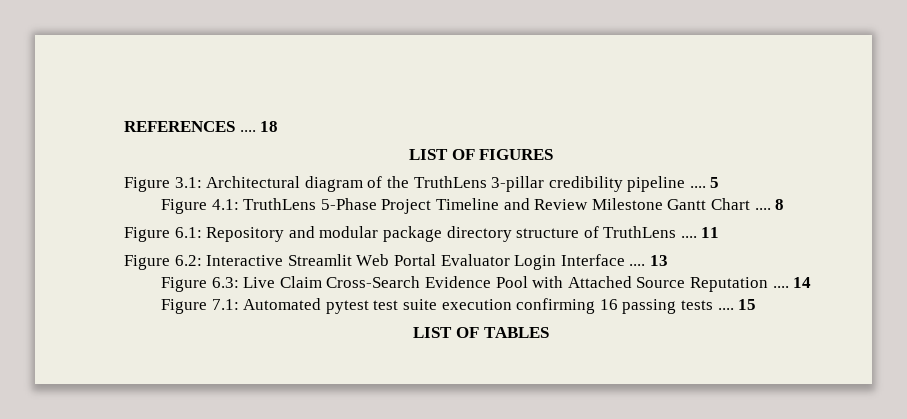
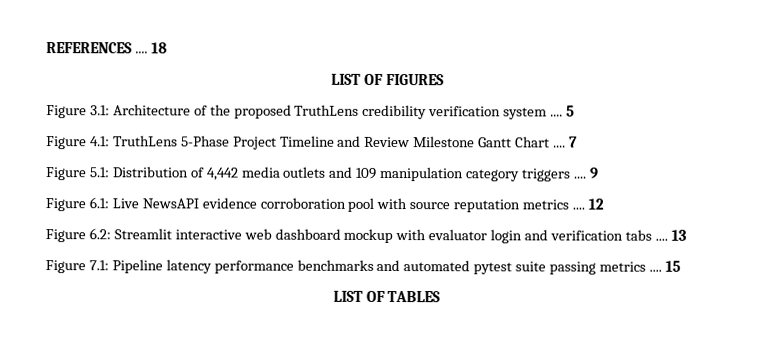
[206,176,686,192] Architectural diagram of the TruthLens 3-pillar credibility pipeline -> [112,104,548,120] Architecture of the proposed TruthLens credibility verification system
[775,199,785,210] [124,226,720,242] [124,254,668,270] [161,276,812,292] [161,298,714,314] 8 // Figure 6.1: Repository and modular package directory structure of TruthLens .... 11 // Figure 6.2: Interactive Streamlit Web Portal Evaluator Login Interface .... 13 // Figure 6.3: Live Claim Cross-Search Evidence Pool with Attached Source Reputation .... 14 // Figure 7.1: Automated pytest test suite execution confirming 16 passing tests -> [568,136,578,148] [45,166,599,182] [45,197,604,213] [45,228,687,244] [45,259,647,275] 7 // Figure 5.1: Distribution of 4,442 media outlets and 109 manipulation category triggers .... 9 // Figure 6.1: Live NewsAPI evidence corroboration pool with source reputation metrics .... 12 // Figure 6.2: Streamlit interactive web dashboard mockup with evaluator login and verification tabs .... 13 // Figure 7.1: Pipeline latency performance benchmarks and automated pytest suite passing metrics

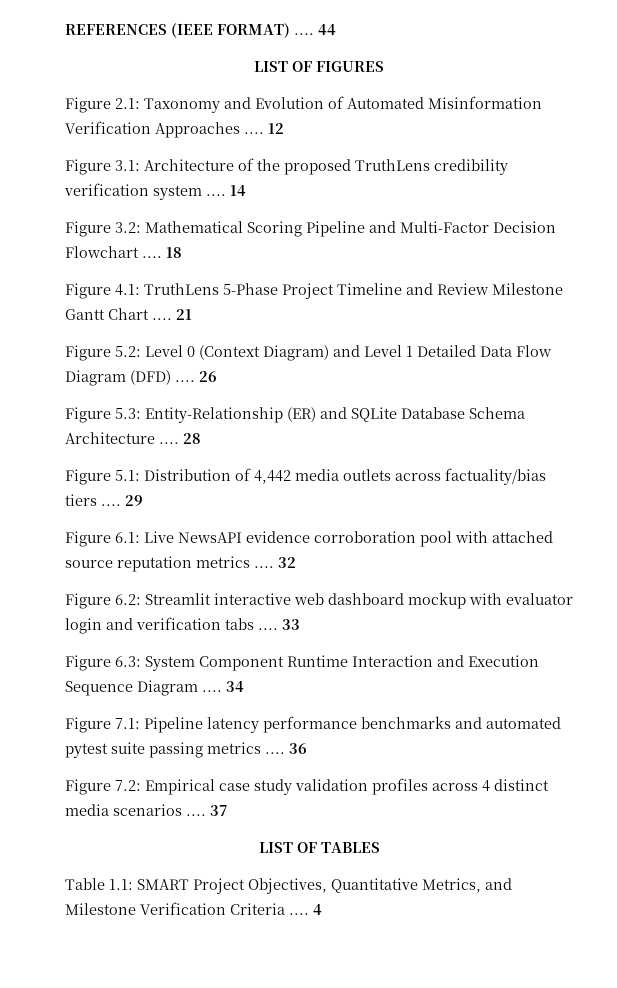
[134,42,167,54] .... 18 -> [171,23,336,38] (IEEE FORMAT) .... 44
(444, 79) none -> [65,96,542,113] [65,121,284,138] // Figure 2.1: Taxonomy and Evolution of Automated Misinformation Verification Approaches .... 12
[566,105,576,117] 5 -> [230,185,246,196] [65,221,556,237] [65,246,182,258] 14 // Figure 3.2: Mathematical Scoring Pipeline and Multi-Factor Decision Flowchart .... 18
[568,136,578,148] 7 -> [176,309,192,320] [65,345,552,361] [65,370,217,386] [65,407,525,423] [65,432,201,444] 21 // Figure 5.2: Level 0 (Context Diagram) and Level 1 Detailed Data Flow Diagram (DFD) .... 26 // Figure 5.3: Entity-Relationship (ER) and SQLite Database Schema Architecture .... 28
[328,166,599,182] and 109 manipulation category triggers .... 9 -> [395,468,546,485] [65,494,143,506] across factuality/bias tiers .... 29
(408, 203) none -> [492,531,553,543] attached
[587,198,604,210] 12 -> [278,557,296,568] 32
[670,229,687,241] 13 -> [282,619,300,630] [65,655,539,671] [65,680,244,696] 33 // Figure 6.3: System Component Runtime Interaction and Execution Sequence Diagram .... 34
[664,260,681,272] [332,290,441,303] 15 // LIST OF TABLES -> [289,743,307,754] [65,778,549,795] [65,804,228,816] [258,842,380,853] [65,878,512,894] [65,902,322,915] 36 // Figure 7.2: Empirical case study validation profiles across 4 distinct media scenarios .... 37 // LIST OF TABLES // Table 1.1: SMART Project Objectives, Quantitative Metrics, and Milestone Verification Criteria .... 4

